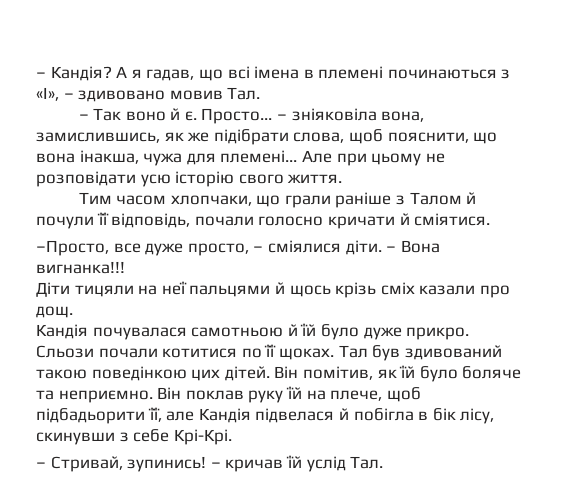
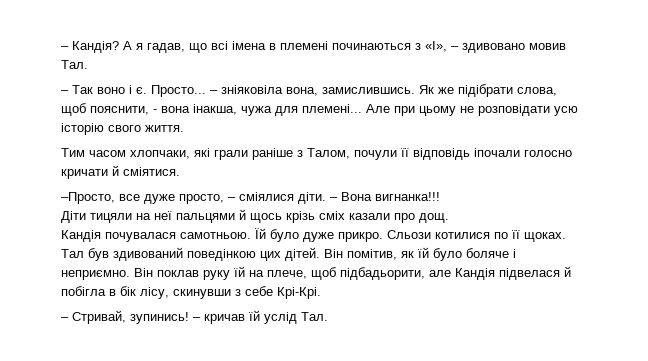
[170,108,181,120] й -> [129,85,132,94] і
[36,132,184,143] замислившись, як -> [322,85,434,94] замислившись. Як
[473,132,498,144] що -> [153,109,157,113] -
[256,195,281,207] що -> [194,148,210,157] які
[409,192,477,205] [36,212,254,229] Талом й почули її відповідь, почали -> [307,148,520,160] Талом, почули її відповідь іпочали
[191,323,317,337] самотньою й їй -> [180,228,266,239] самотньою. Їй
[98,348,238,358] почали котитися -> [435,232,490,239] котилися
[36,369,87,379] такою -> (183, 254) none
[36,390,54,400] та -> [513,249,516,258] і
[36,407,162,424] підбадьорити її, -> [340,267,425,280] підбадьорити,

